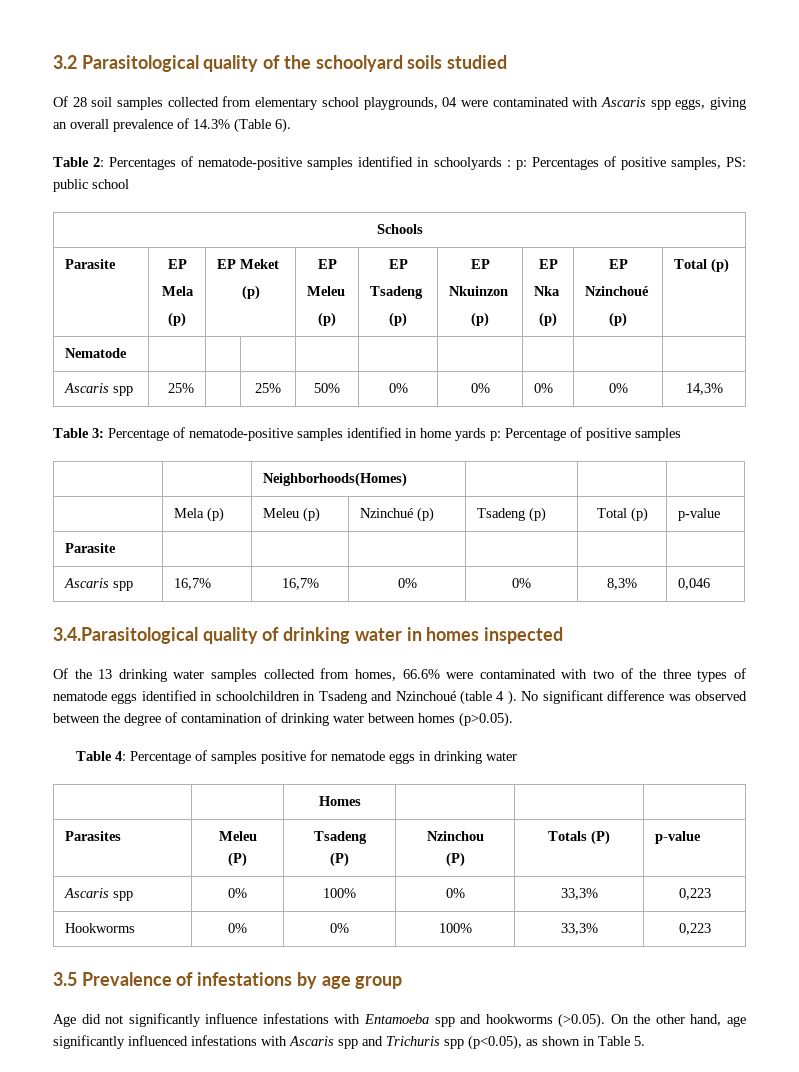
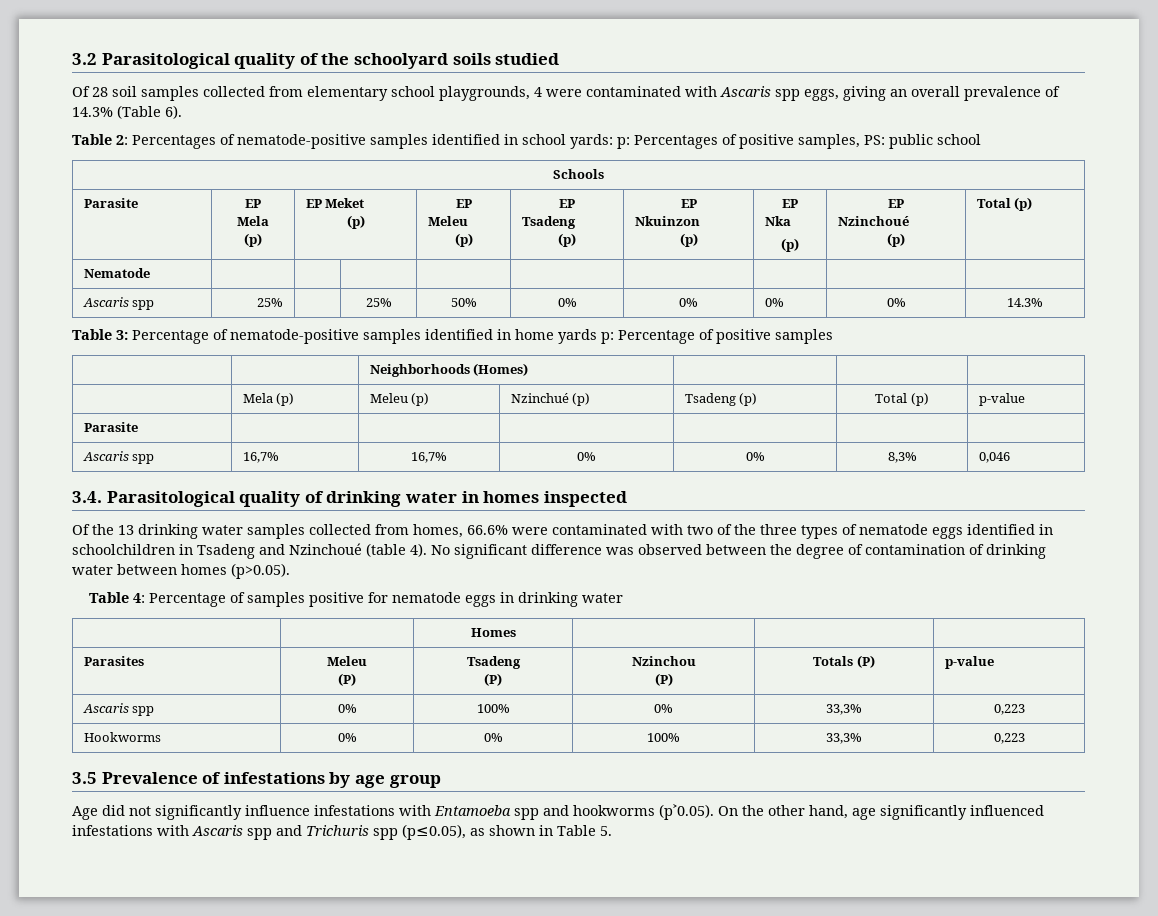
[442,97,458,107] 04 -> [534,87,542,97] 4
[433,157,511,170] schoolyards : -> [522,134,613,149] school yards:
[685,383,723,395] 14,3% -> [1007,298,1043,307] 14.3%
[262,472,407,487] Neighborhoods(Homes) -> [369,363,529,377] Neighborhoods (Homes)
[53,627,198,644] 3.4.Parasitological -> [72,491,235,507] 3.4. Parasitological
[496,690,517,705] 4 ). -> [410,543,427,557] 4).
[558,1013,606,1028] (˃0.05). -> [659,804,714,820] (p˃0.05).
[468,1035,522,1050] (p<0.05), -> [402,824,466,840] (p≤0.05),

